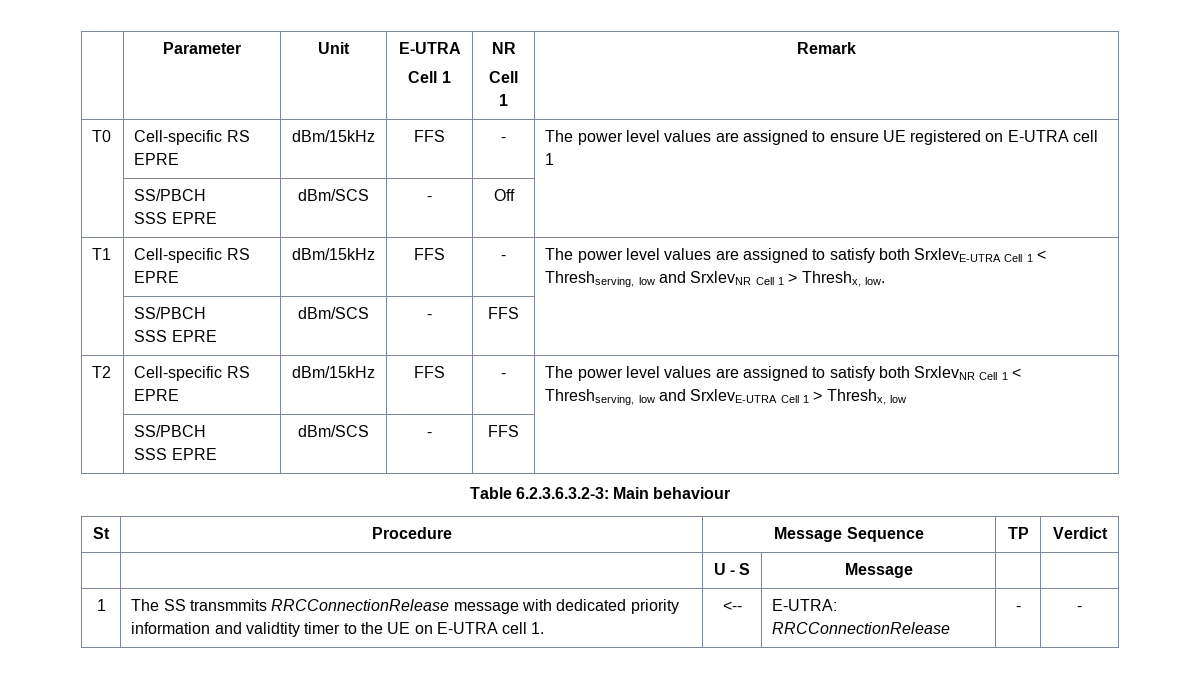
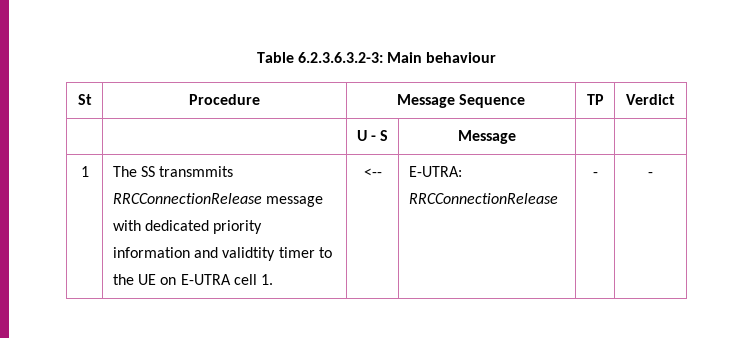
[163,42,241,54] [318,42,350,54] [398,42,461,54] [408,71,451,83] [491,42,516,54] [489,71,518,83] [499,94,508,106] [797,42,856,54] [92,130,112,142] [134,130,250,145] [134,153,180,165] [292,130,375,142] [414,130,445,142] [501,137,506,142] [545,130,1099,145] [545,153,555,165] [134,189,207,201] [134,212,217,224] [298,189,369,201] [427,196,432,201] [493,189,515,201] [92,248,112,260] [134,248,250,263] [134,271,180,283] [292,248,375,260] [414,248,445,260] [501,255,506,260] [545,248,1047,263] [545,271,885,287] [134,307,207,319] [134,330,217,342] [298,307,369,319] [427,314,432,319] [488,307,519,319] [92,366,112,378] [134,366,250,381] [134,389,180,401] [292,366,375,378] [414,366,445,378] [501,373,506,378] [545,366,1022,381] [545,389,906,405] [134,425,207,437] [134,448,217,460] [298,425,369,437] [427,432,432,437] [488,425,519,437] | Parameter | Unit | E-UTRA // Cell 1 | NR // Cell 1 | Remark // T0 | Cell-specific RS EPRE | dBm/15kHz | FFS | - | The power level values are assigned to ensure UE registered on E-UTRA cell 1 // | SS/PBCH // SSS EPRE | dBm/SCS | - | Off | // T1 | Cell-specific RS EPRE | dBm/15kHz | FFS | - | The power level values are assigned to satisfy both SrxlevE-UTRA Cell 1 < Threshserving, low and SrxlevNR Cell 1 > Threshx, low. // | SS/PBCH // SSS EPRE | dBm/SCS | - | FFS | // T2 | Cell-specific RS EPRE | dBm/15kHz | FFS | - | The power level values are assigned to satisfy both SrxlevNR Cell 1 < Threshserving, low and SrxlevE-UTRA Cell 1 > Threshx, low // | SS/PBCH // SSS EPRE | dBm/SCS | - | FFS | // -> (256, 57) none

